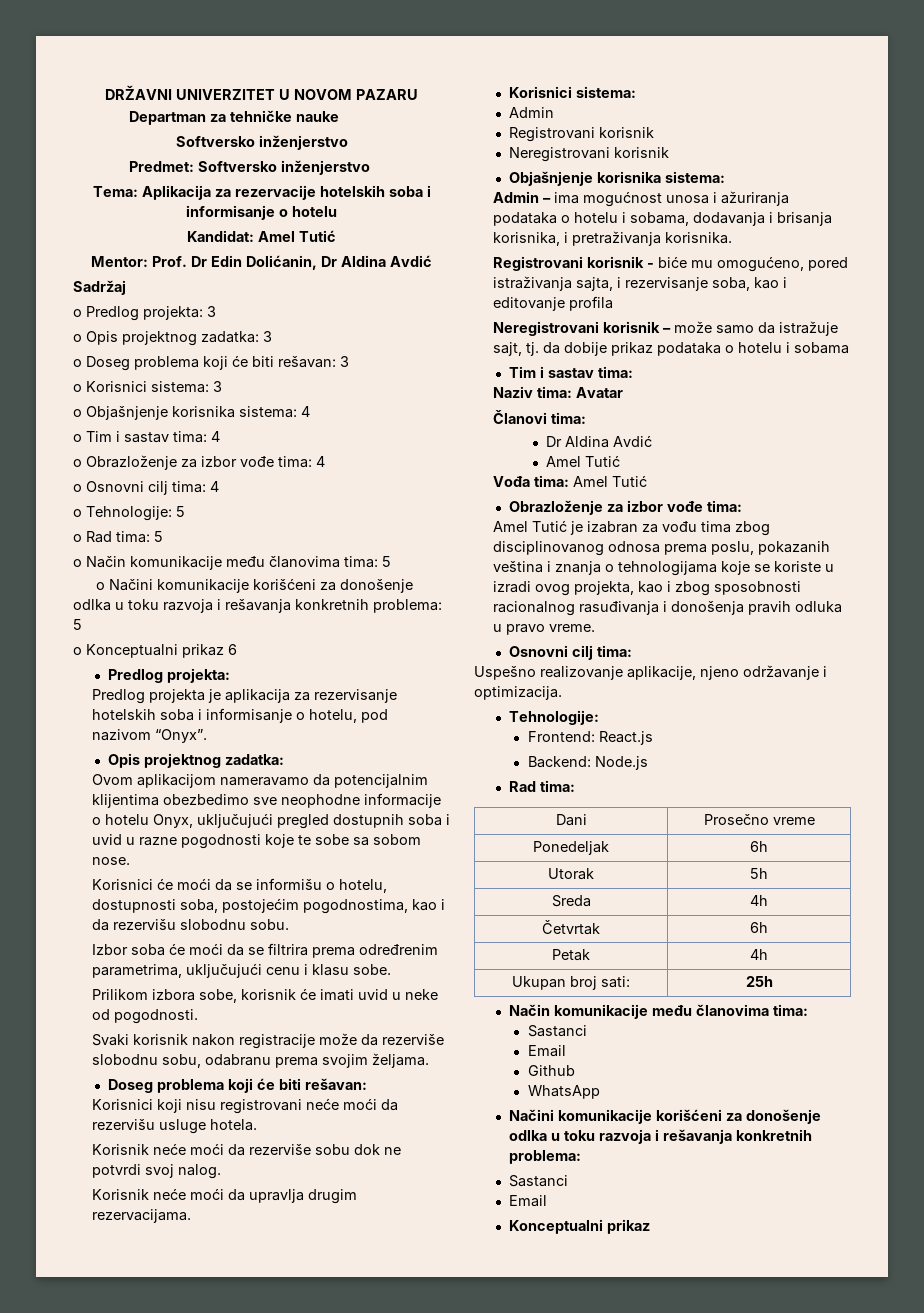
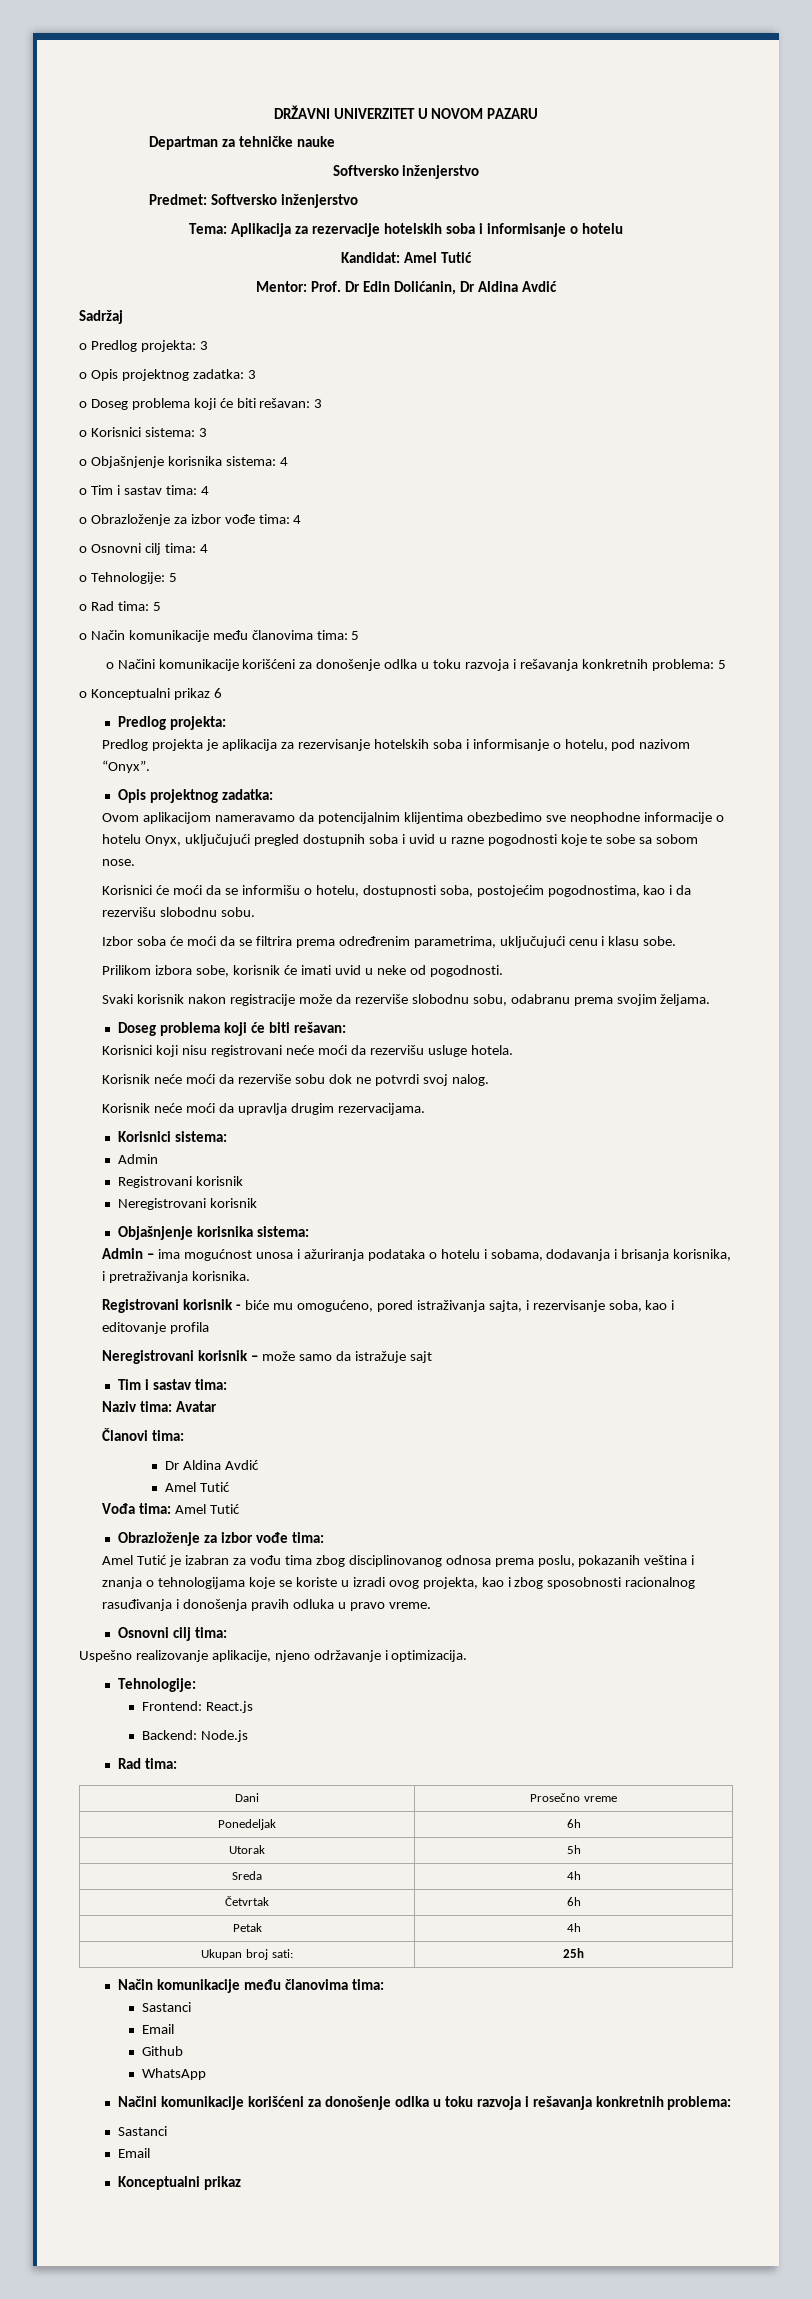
[492,342,849,356] sajt, tj. da dobije prikaz podataka o hotelu i sobama -> [409,1351,432,1363] sajt

